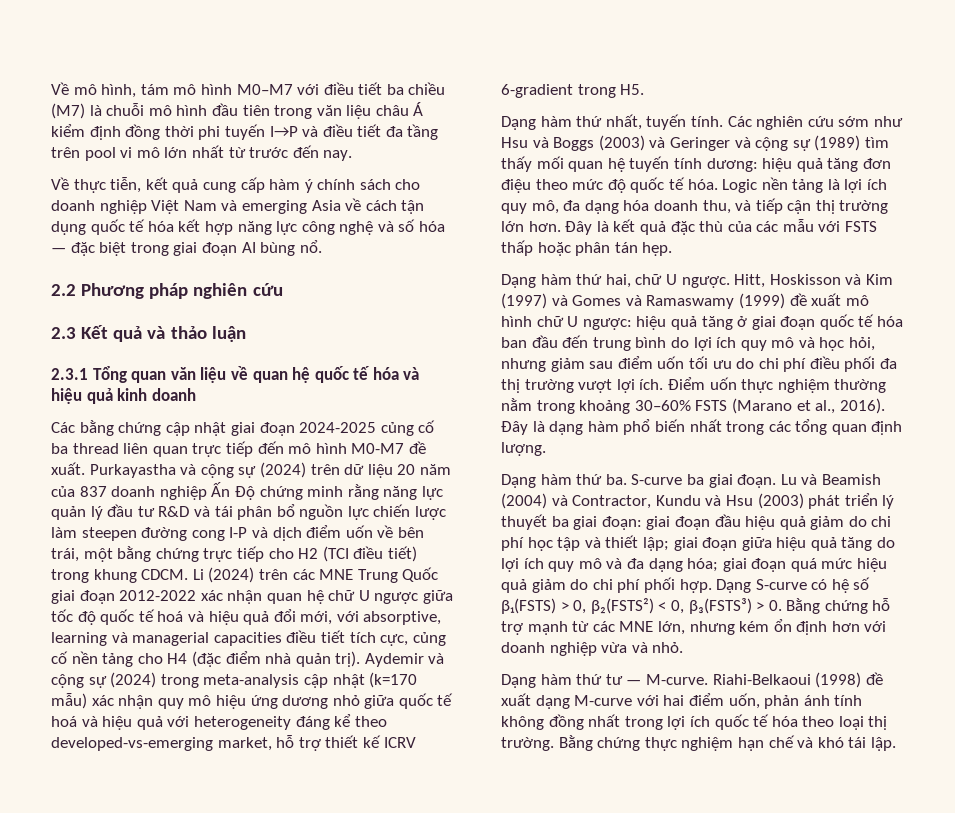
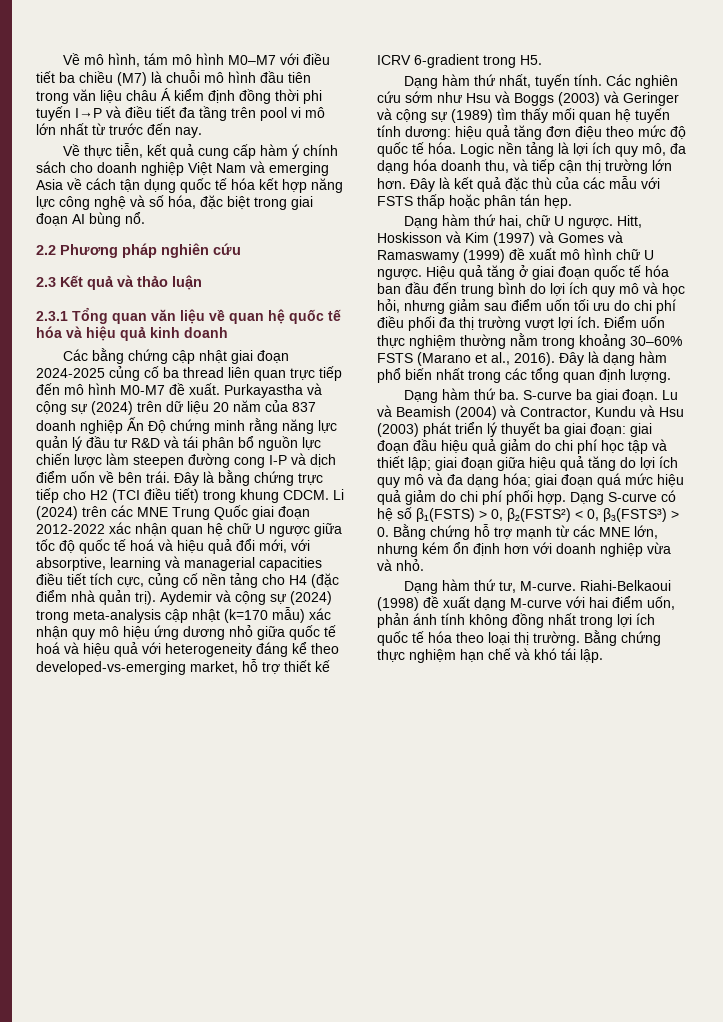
[419,221,446,232] [51,248,66,253] hóa — -> [168,195,196,209] hóa,
[51,548,113,562] trái, một -> [146,471,214,486] trái. Đây là
[582,316,667,330] ngược: hiệu -> [377,266,455,280] ngược. Hiệu
[605,674,642,685] tư — -> [498,581,516,593] tư,

